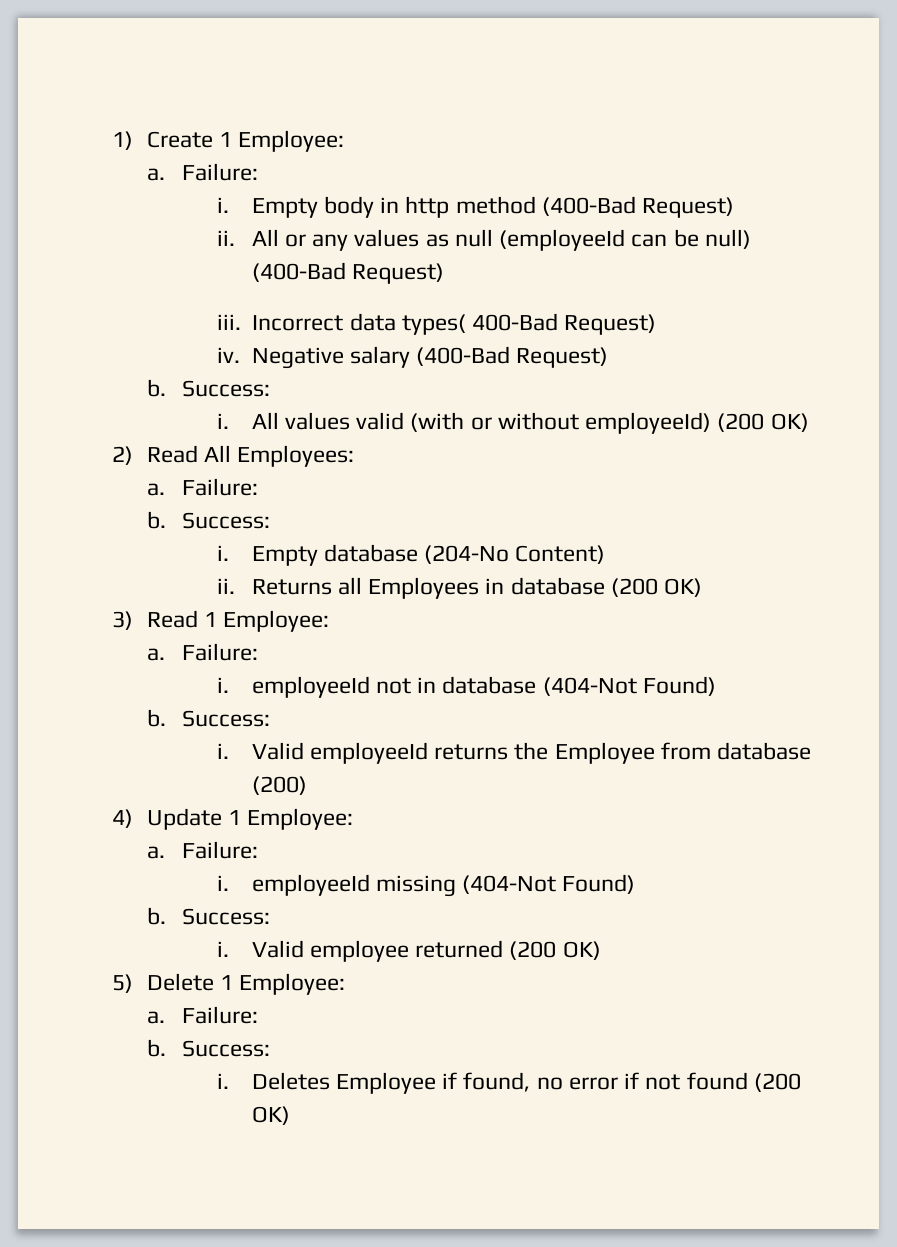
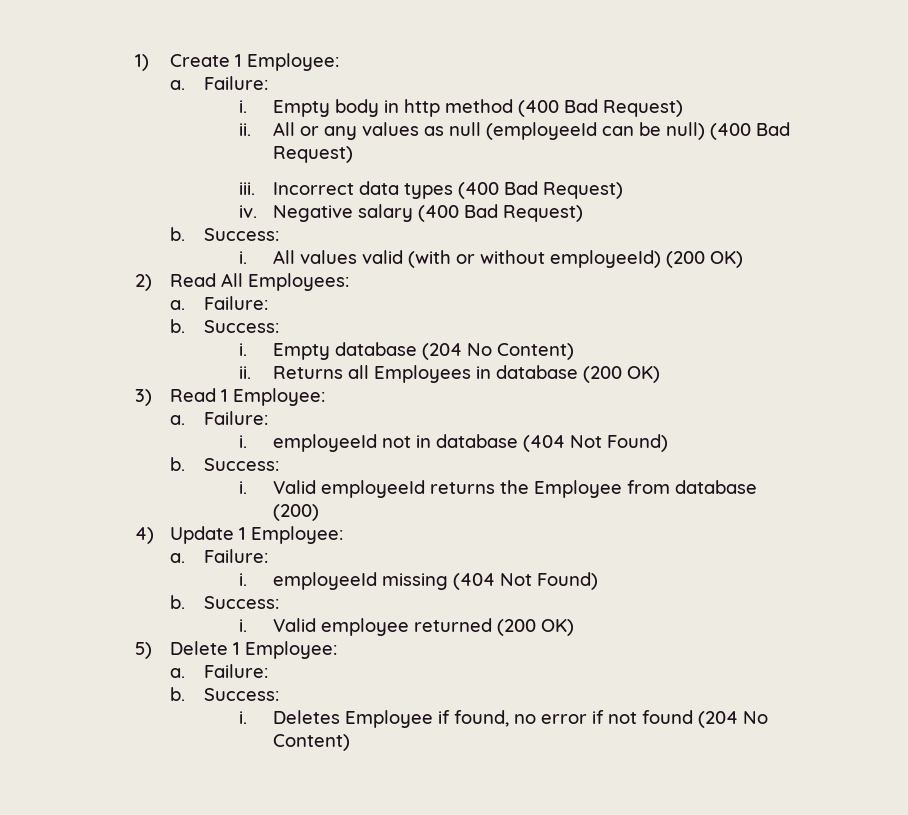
[541,196,636,216] (400-Bad -> [518,99,599,117] (400 Bad
[251,262,346,282] (400-Bad -> [710,122,791,140] (400 Bad
[401,313,558,335] types( 400-Bad -> [404,181,539,199] types (400 Bad
[416,346,511,366] (400-Bad -> [418,204,499,222] (400 Bad
[424,545,510,564] (204-No -> [422,343,493,360] (204 No
[542,677,637,696] (404-Not -> [523,435,603,452] (404 Not
[462,875,557,894] (404-Not -> [453,573,533,590] (404 Not
[753,1073,801,1092] [251,1106,290,1125] (200 OK) -> [698,711,769,728] [273,734,351,751] (204 No Content)

